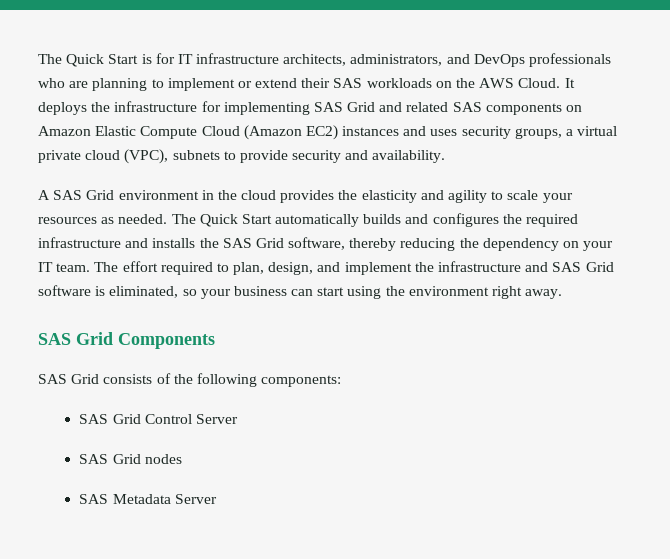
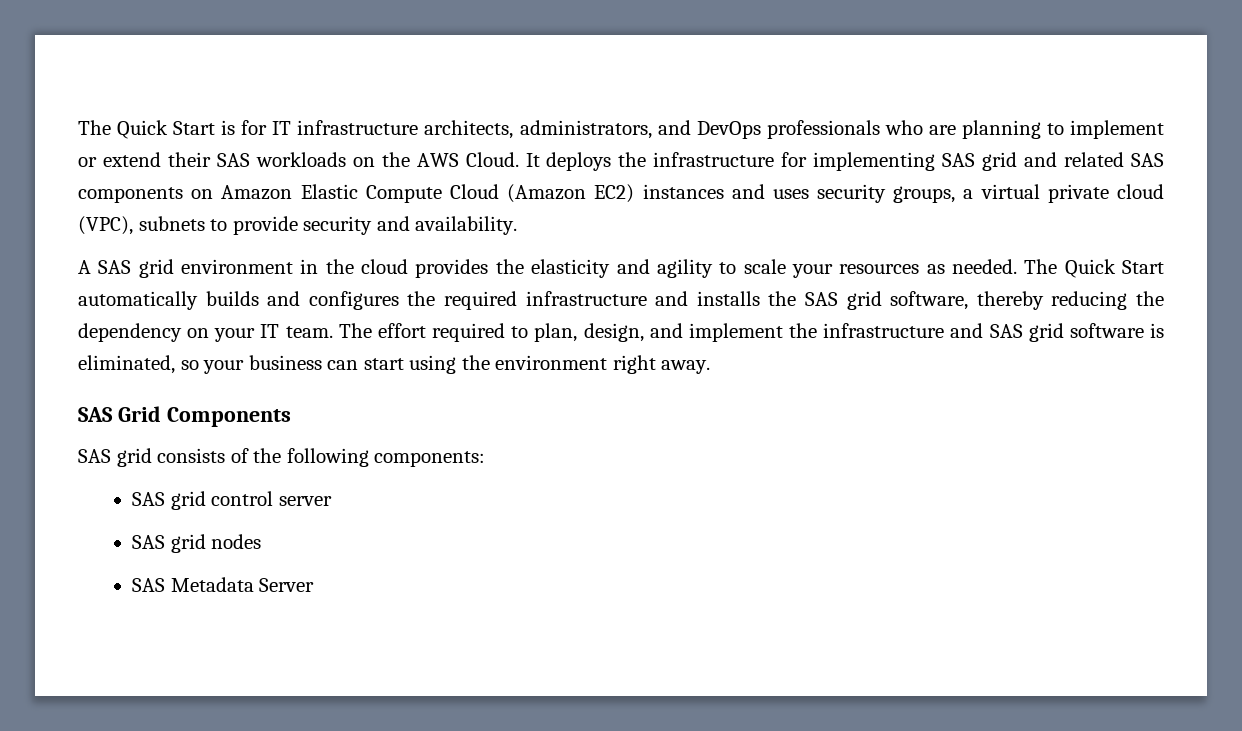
[347,102,376,112] Grid -> [982,152,1018,171] grid
[86,190,115,200] Grid -> [138,259,174,278] grid
[255,238,284,248] Grid -> [846,291,882,310] grid
[585,262,614,272] Grid -> [1028,323,1064,342] grid
[71,374,100,384] Grid -> [116,448,152,467] grid
[112,414,238,424] [79,454,141,464] Grid Control Server // SAS Grid -> [170,491,332,510] [132,534,206,553] grid control server // SAS grid

